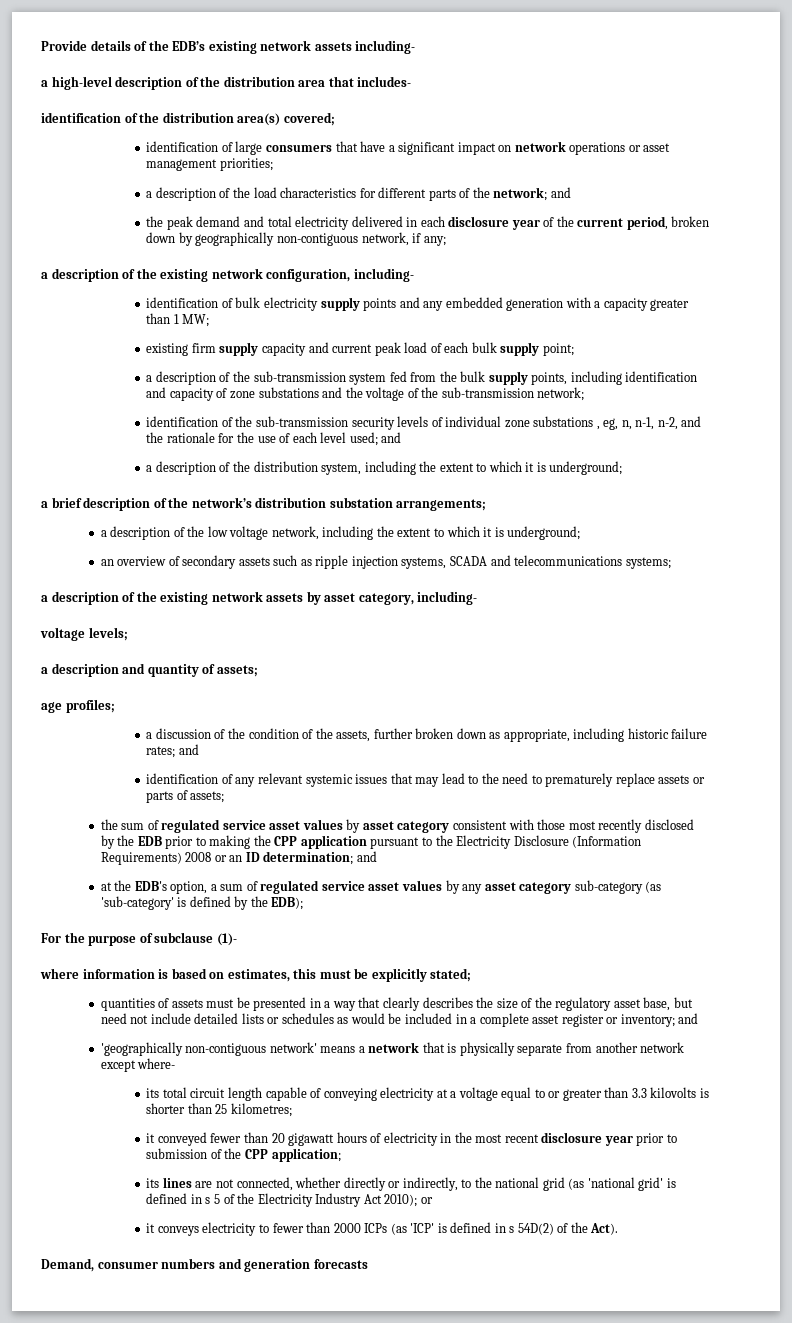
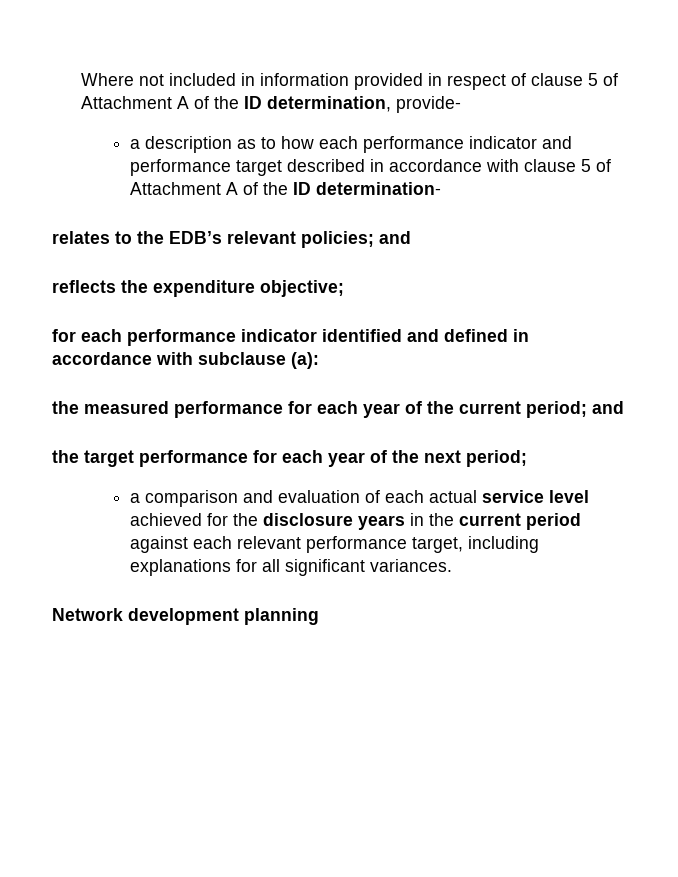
[41,40,416,54] [41,76,412,90] [41,112,335,126] [146,141,671,155] [146,158,273,171] [146,187,571,201] [146,216,710,230] [146,232,446,246] [41,268,414,282] [146,297,690,311] [146,313,210,327] [146,342,574,356] [146,371,698,385] [146,387,585,401] [146,416,702,430] [146,432,402,446] [146,461,623,475] [41,497,487,511] [100,526,581,540] [100,555,671,569] [41,591,478,605] [40,627,128,641] [41,663,258,677] [41,699,115,713] [146,728,708,742] [146,744,199,758] [146,773,705,787] [146,790,225,803] [100,819,694,833] [100,835,642,849] [100,851,377,865] [100,880,662,894] [100,896,304,910] [41,932,237,946] [40,968,472,982] [100,997,693,1011] [100,1013,699,1027] [100,1042,685,1056] [100,1058,176,1072] [146,1087,709,1101] [146,1103,293,1117] [146,1132,677,1146] [146,1148,341,1162] [146,1177,676,1191] [146,1193,433,1207] [146,1222,619,1236] [41,1258,368,1272] Provide details of the EDB’s existing network assets including- // a high-level description of the distribution area that includes- // identification of the distribution area(s) covered; // identification of large consumers that have a significant impact on network operations or asset management priorities; // a description of the load characteristics for different parts of the network; and // the peak demand and total electricity delivered in each disclosure year of the current period, broken down by geographically non-contiguous network, if any; // a description of the existing network configuration, including- // identification of bulk electricity supply points and any embedded generation with a capacity greater than 1 MW; // existing firm supply capacity and current peak load of each bulk supply point; // a description of the sub-transmission system fed from the bulk supply points, including identification and capacity of zone substations and the voltage of the sub-transmission network; // identification of the sub-transmission security levels of individual zone substations , eg, n, n-1, n-2, and the rationale for the use of each level used; and // a description of the distribution system, including the extent to which it is underground; // a brief description of the network’s distribution substation arrangements; // a description of the low voltage network, including the extent to which it is underground; // an overview of secondary assets such as ripple injection systems, SCADA and telecommunications systems; // a description of the existing network assets by asset category, including- // voltage levels; // a description and quantity of assets; // age profiles; // a discussion of the condition of the assets, further broken down as appropriate, including historic failure rates; and // identification of any relevant systemic issues that may lead to the need to prematurely replace assets or parts of assets; // the sum of regulated service asset values by asset category consistent with those most recently disclosed by the EDB prior to making the CPP application pursuant to the Electricity Disclosure (Information Requirements) 2008 or an ID determination; and // at the EDB's option, a sum of regulated service asset values by any asset category sub-category (as 'sub-category' is defined by the EDB); // For the purpose of subclause (1)- // where information is based on estimates, this must be explicitly stated; // quantities of assets must be presented in a way that clearly describes the size of the regulatory asset base, but need not include detailed lists or schedules as would be included in a complete asset register or inventory; and // 'geographically non-contiguous network' means a network that is physically separate from another network except where- // its total circuit length capable of conveying electricity at a voltage equal to or greater than 3.3 kilovolts is shorter than 25 kilometres; // it conveyed fewer than 20 gigawatt hours of electricity in the most recent disclosure year prior to submission of the CPP application; // its lines are not connected, whether directly or indirectly, to the national grid (as 'national grid' is defined in s 5 of the Electricity Industry Act 2010); or // it conveys electricity to fewer than 2000 ICPs (as 'ICP' is defined in s 54D(2) of the Act). // Demand, consumer numbers and generation forecasts -> [81,73,619,90] [81,96,462,113] [129,136,572,153] [129,159,611,176] [129,182,441,195] [52,231,411,248] [52,280,344,297] [52,329,529,346] [52,352,319,369] [52,401,624,418] [52,450,527,467] [129,490,589,507] [129,513,581,530] [129,536,539,553] [129,559,452,576] [52,608,319,625] Where not included in information provided in respect of clause 5 of Attachment A of the ID determination, provide- // a description as to how each performance indicator and performance target described in accordance with clause 5 of Attachment A of the ID determination- // relates to the EDB’s relevant policies; and // reflects the expenditure objective; // for each performance indicator identified and defined in accordance with subclause (a): // the measured performance for each year of the current period; and // the target performance for each year of the next period; // a comparison and evaluation of each actual service level achieved for the disclosure years in the current period against each relevant performance target, including explanations for all significant variances. // Network development planning

